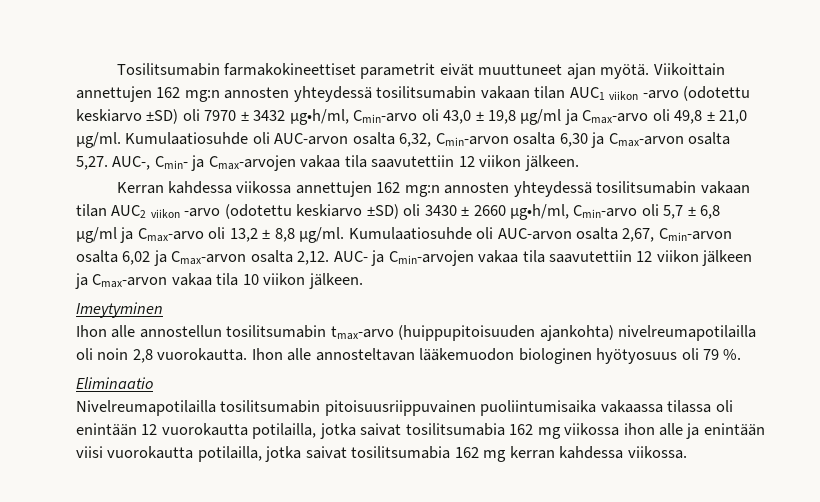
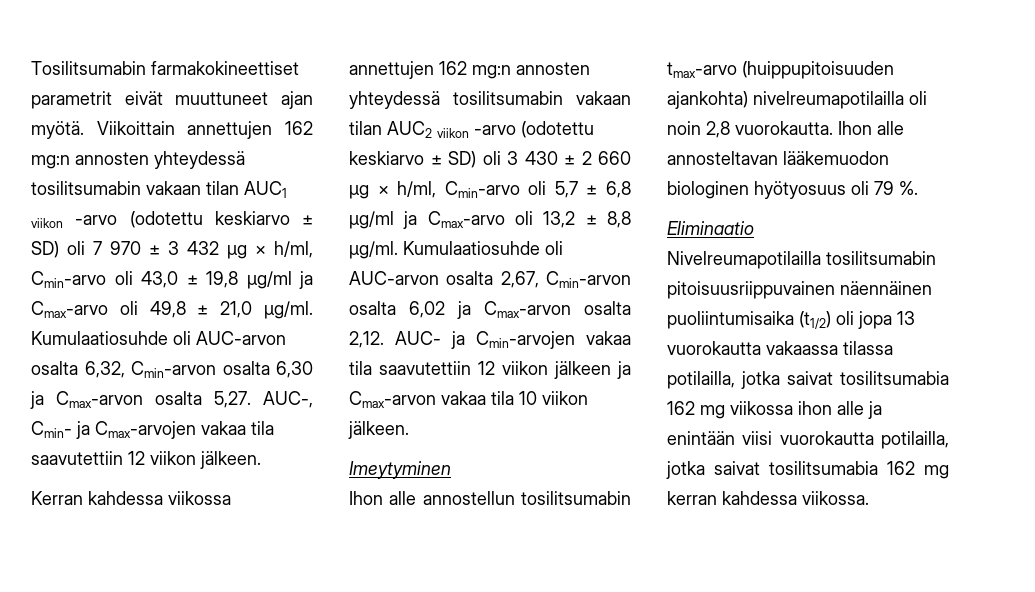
[146,109,349,125] ±SD) oli 7970 ± 3432 μg•h/ml, -> [302,215,313,225] [31,241,313,259] ± SD) oli 7 970 ± 3 432 μg × h/ml,
[366,204,570,220] ±SD) oli 3430 ± 2660 μg•h/ml, -> [430,151,631,168] [349,181,437,199] ± SD) oli 3 430 ± 2 660 μg × h/ml,
[480,400,733,416] [76,423,248,436] puoliintumisaika vakaassa tilassa oli enintään 12 vuorokautta -> [840,281,932,295] [667,311,915,329] [667,341,893,355] näennäinen puoliintumisaika (t1/2) oli jopa 13 vuorokautta vakaassa tilassa

